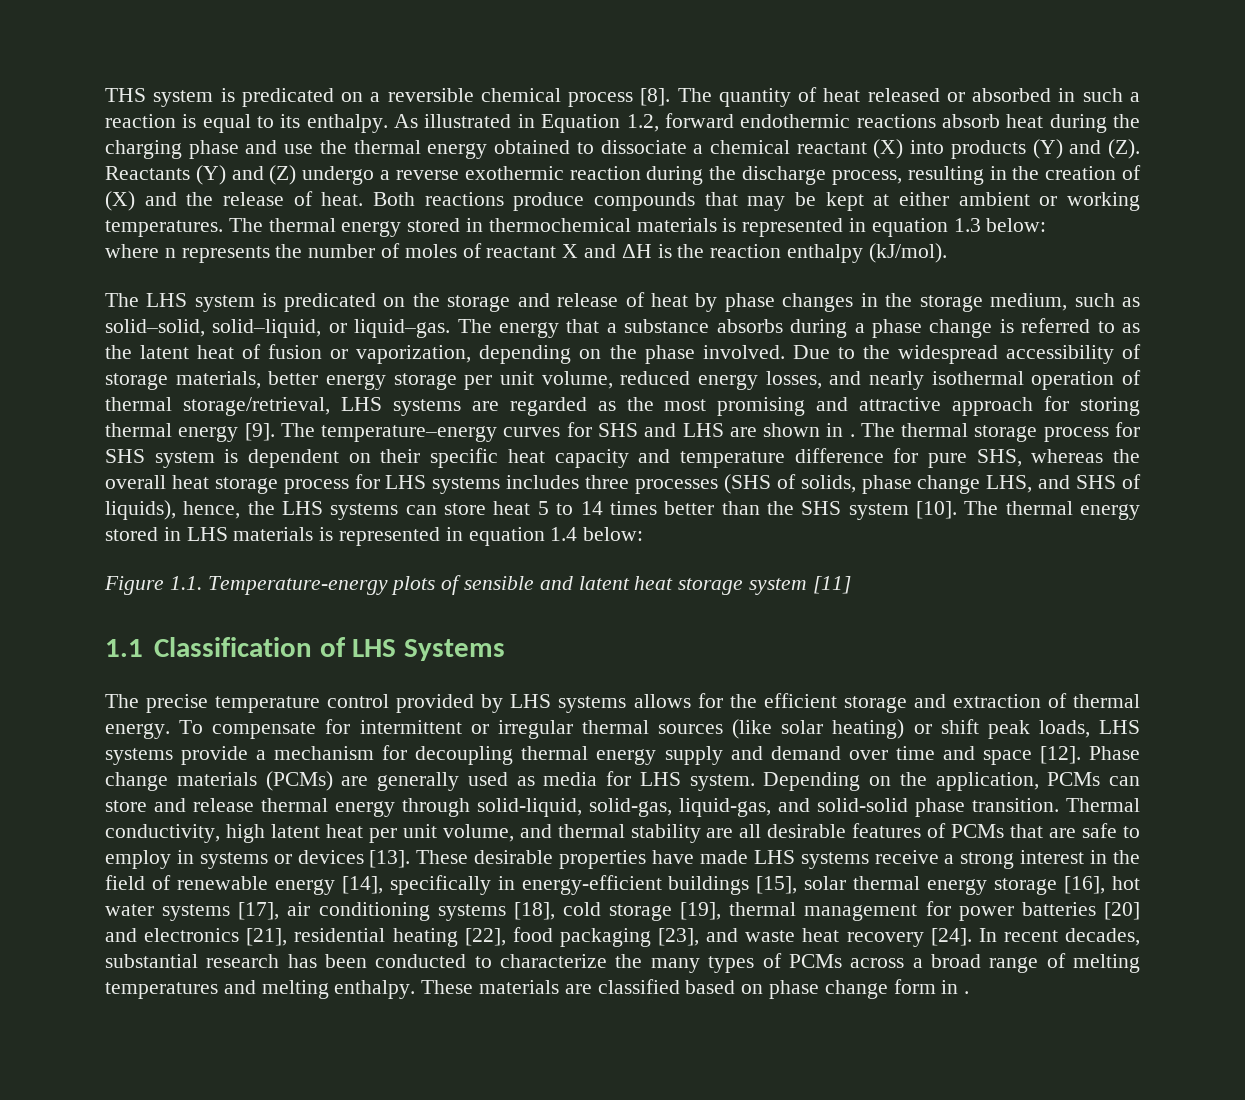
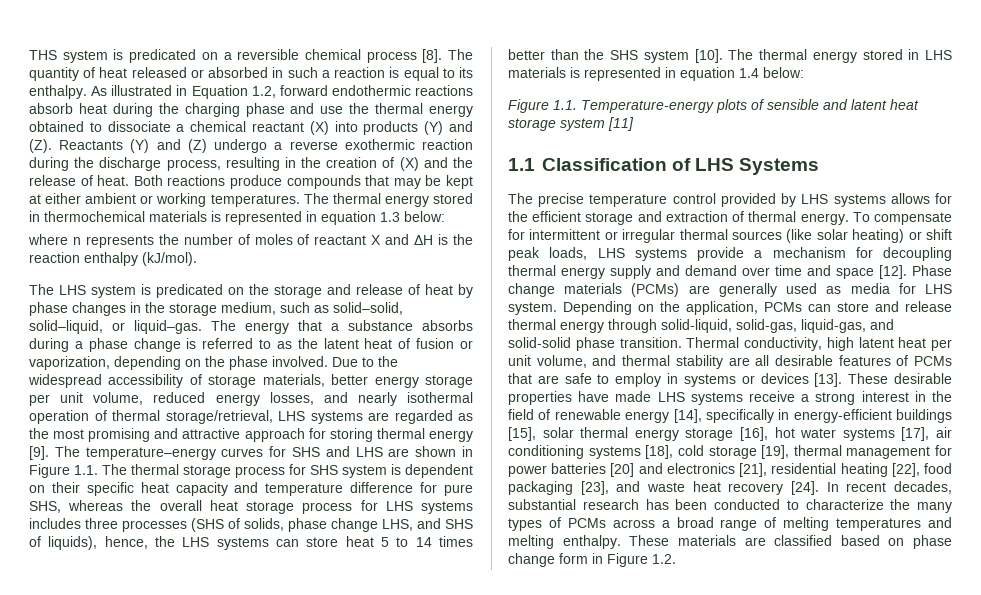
[849,434,855,437] . -> [29,464,98,478] Figure 1.1.
[964,991,970,994] . -> [607,553,676,567] Figure 1.2.

